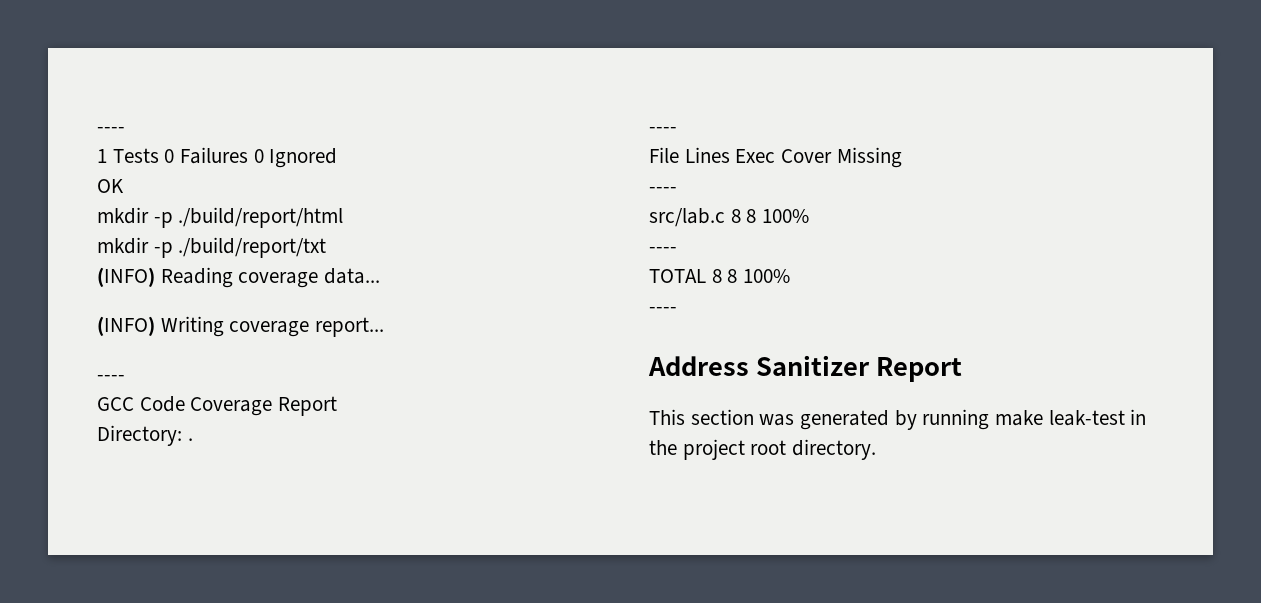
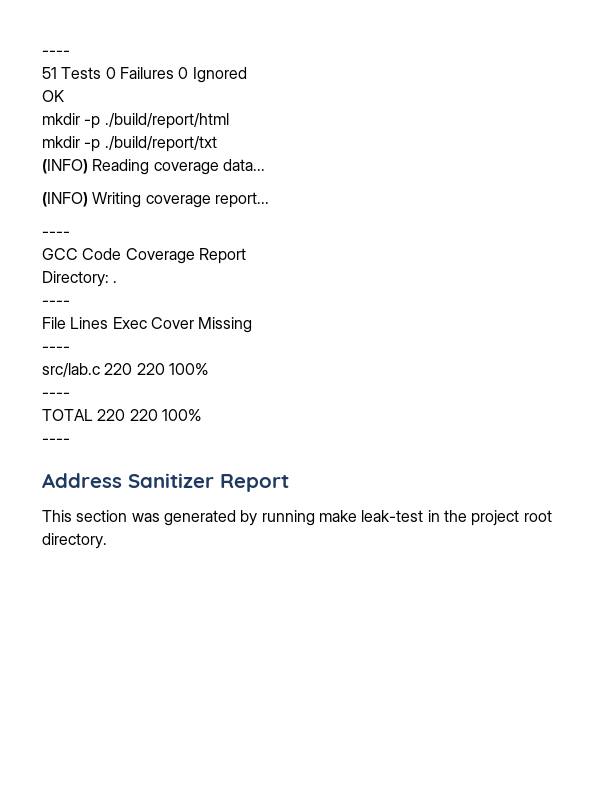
[97,127,125,133] [97,149,107,163] ---- // 1 -> [42,50,70,56] [42,67,57,79] ---- // 51
[730,209,757,223] 8 8 -> [104,363,165,375] 220 220
[711,269,738,283] 8 8 -> [97,409,158,421] 220 220

